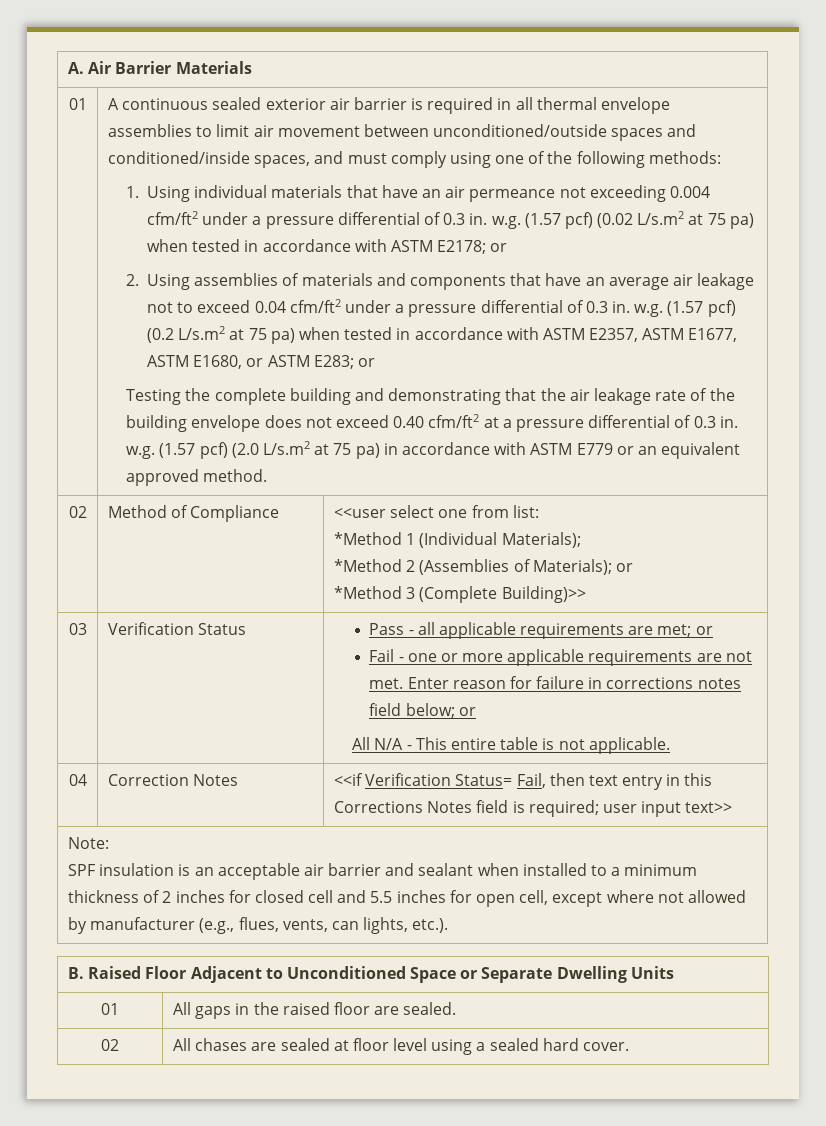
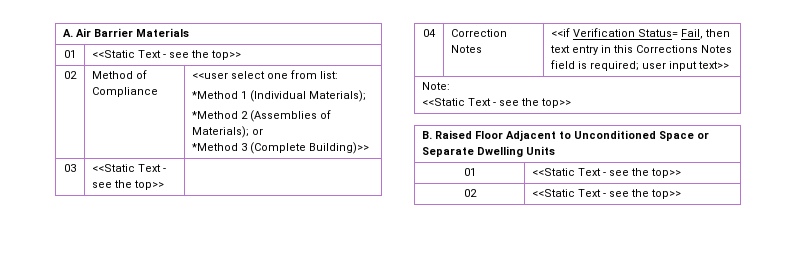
[107,97,671,114] [107,124,697,141] [107,151,721,168] [126,185,710,202] [147,211,754,229] [147,239,508,254] [126,273,755,290] [147,299,736,317] [147,326,738,344] [147,355,375,369] [126,388,735,405] [126,414,738,432] [126,441,741,459] [126,469,268,486] A continuous sealed exterior air barrier is required in all thermal envelope assemblies to limit air movement between unconditioned/outside spaces and conditioned/inside spaces, and must comply using one of the following methods: // 1. Using individual materials that have an air permeance not exceeding 0.004 cfm/ft2 under a pressure differential of 0.3 in. w.g. (1.57 pcf) (0.02 L/s.m2 at 75 pa) when tested in accordance with ASTM E2178; or // 2. Using assemblies of materials and components that have an average air leakage not to exceed 0.04 cfm/ft2 under a pressure differential of 0.3 in. w.g. (1.57 pcf) (0.2 L/s.m2 at 75 pa) when tested in accordance with ASTM E2357, ASTM E1677, ASTM E1680, or ASTM E283; or // Testing the complete building and demonstrating that the air leakage rate of the building envelope does not exceed 0.40 cfm/ft2 at a pressure differential of 0.3 in. w.g. (1.57 pcf) (2.0 L/s.m2 at 75 pa) in accordance with ASTM E779 or an equivalent approved method. -> [92,50,242,60] <<Static Text - see the top>>
[107,622,247,635] [369,622,713,639] [369,649,752,666] [369,676,741,689] [369,703,476,718] [352,737,670,754] Verification Status | Pass - all applicable requirements are met; or // Fail - one or more applicable requirements are not met. Enter reason for failure in corrections notes field below; or // All N/A - This entire table is not applicable. -> [92,164,167,172] [92,180,165,190] <<Static Text - see the top>> |
[67,863,698,880] [67,890,746,907] [67,917,449,934] SPF insulation is an acceptable air barrier and sealant when installed to a minimum thickness of 2 inches for closed cell and 5.5 inches for open cell, except where not allowed by manufacturer (e.g., flues, vents, can lights, etc.). -> [422,98,572,108] <<Static Text - see the top>>
[172,1002,457,1019] [101,1039,119,1051] [172,1038,630,1055] All gaps in the raised floor are sealed. // 02 | All chases are sealed at floor level using a sealed hard cover. -> [532,168,682,178] [463,189,477,197] [532,189,682,199] <<Static Text - see the top>> // 02 | <<Static Text - see the top>>

